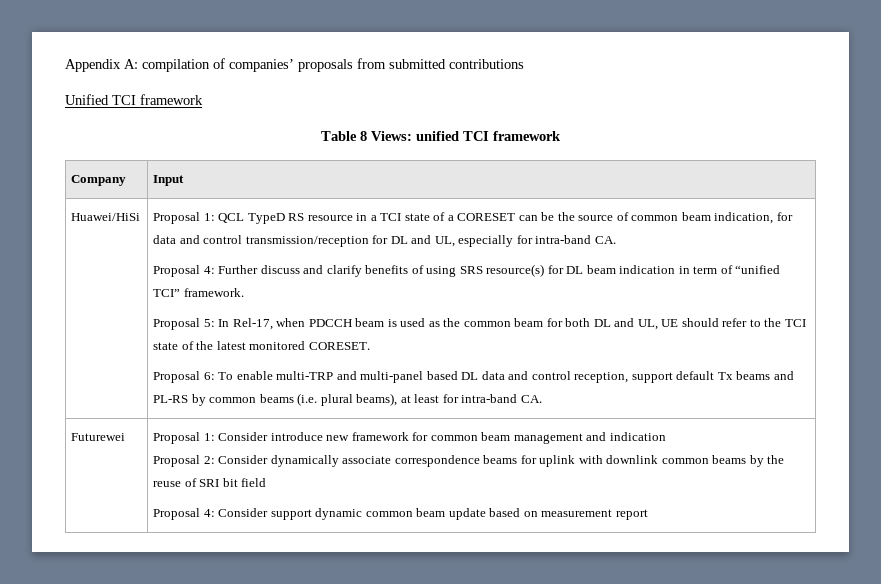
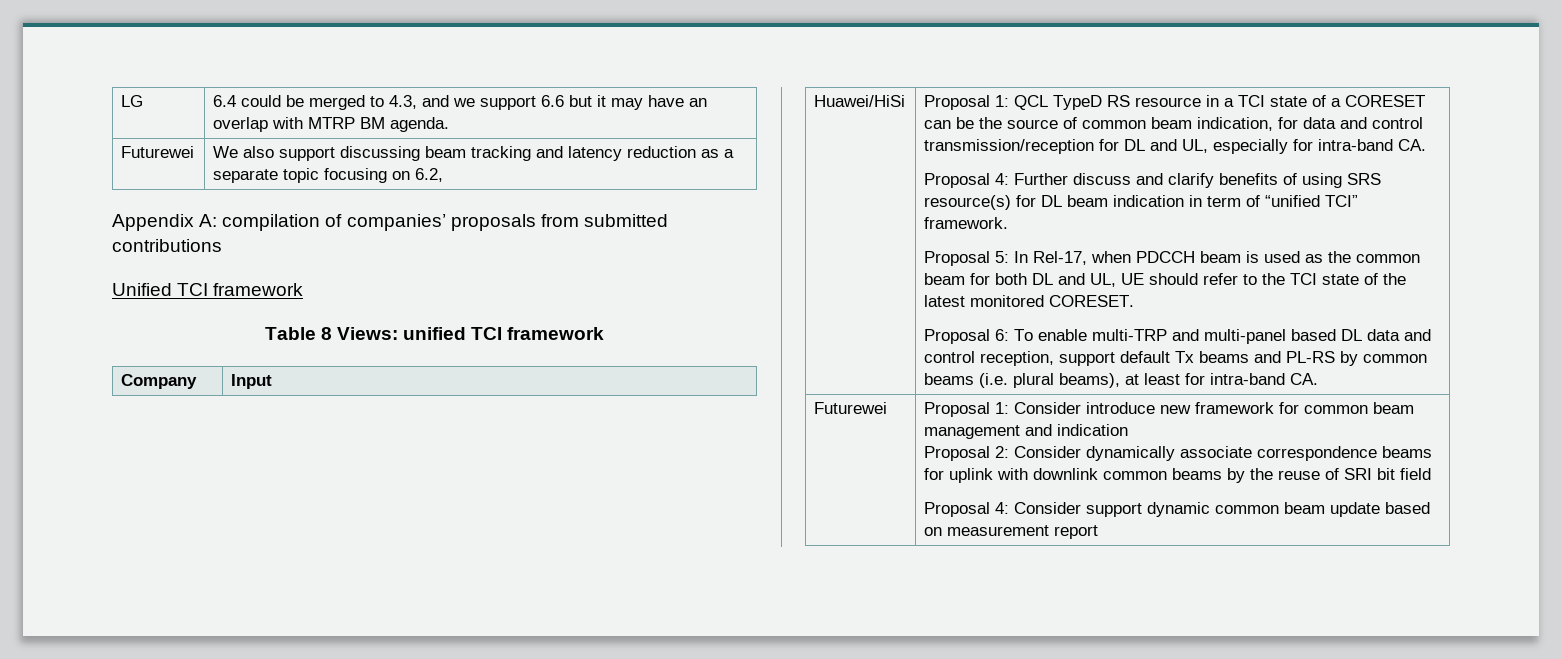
(65, 65) none -> [121,95,144,107] [213,95,708,110] [213,117,450,132] [121,146,195,158] [213,146,735,161] [213,168,444,183] LG | 6.4 could be merged to 4.3, and we support 6.6 but it may have an overlap with MTRP BM agenda. // Futurewei | We also support discussing beam tracking and latency reduction as a separate topic focusing on 6.2, //

